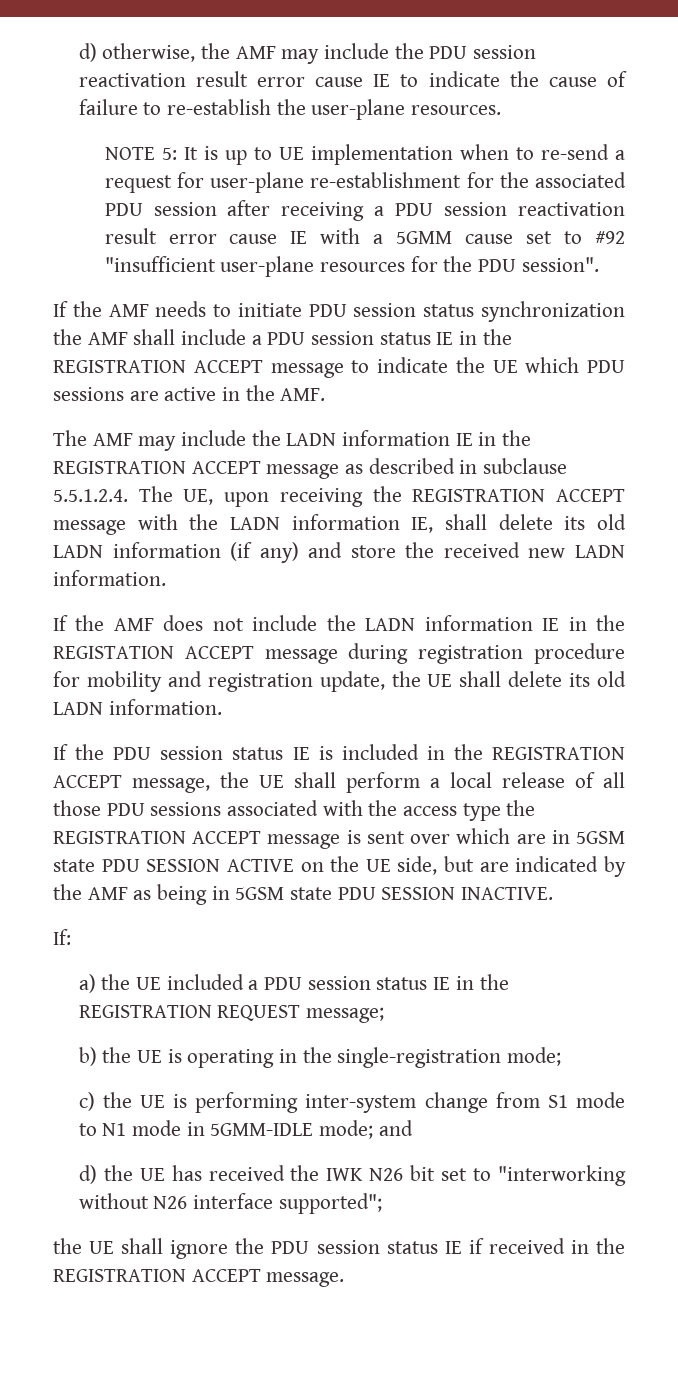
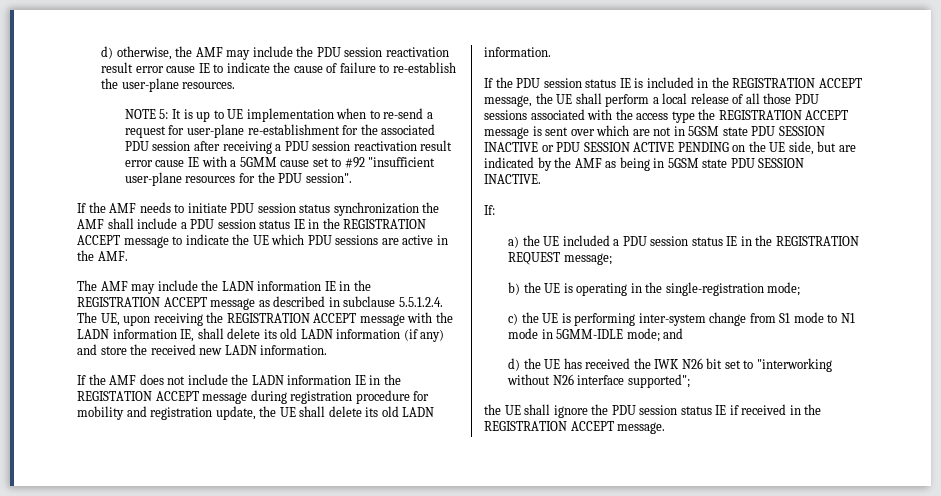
[551,830,625,844] [53,859,294,872] in 5GSM state PDU SESSION ACTIVE -> [653,126,825,136] [484,142,729,152] not in 5GSM state PDU SESSION INACTIVE or PDU SESSION ACTIVE PENDING

